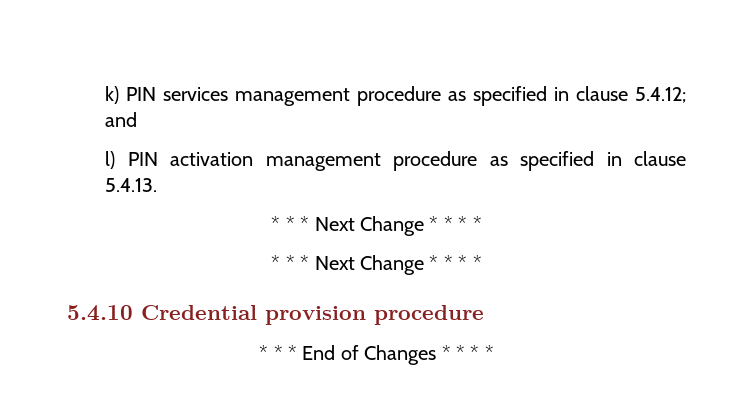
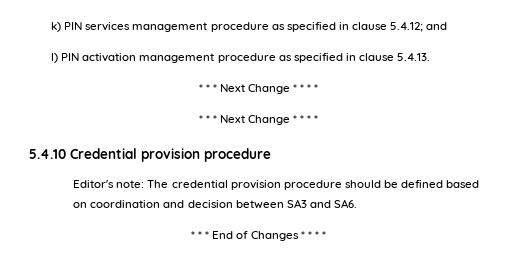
(484, 315) none -> [73,180,480,190] [73,199,357,209] // Editor's note: The credential provision procedure should be defined based on coordination and decision between SA3 and SA6.

